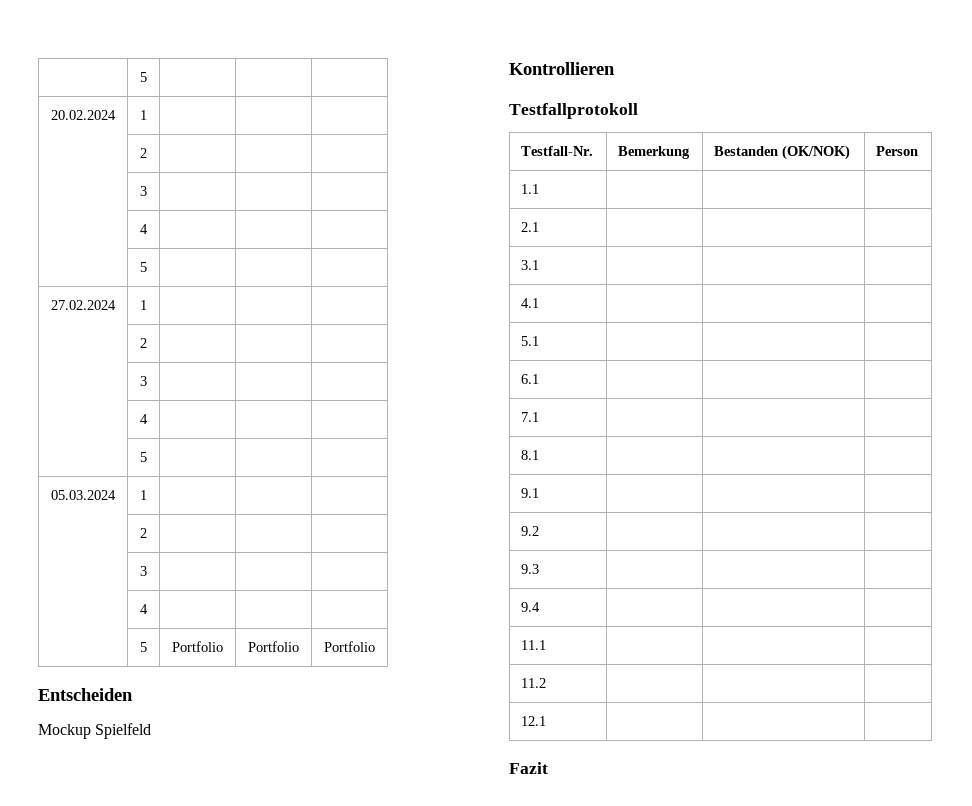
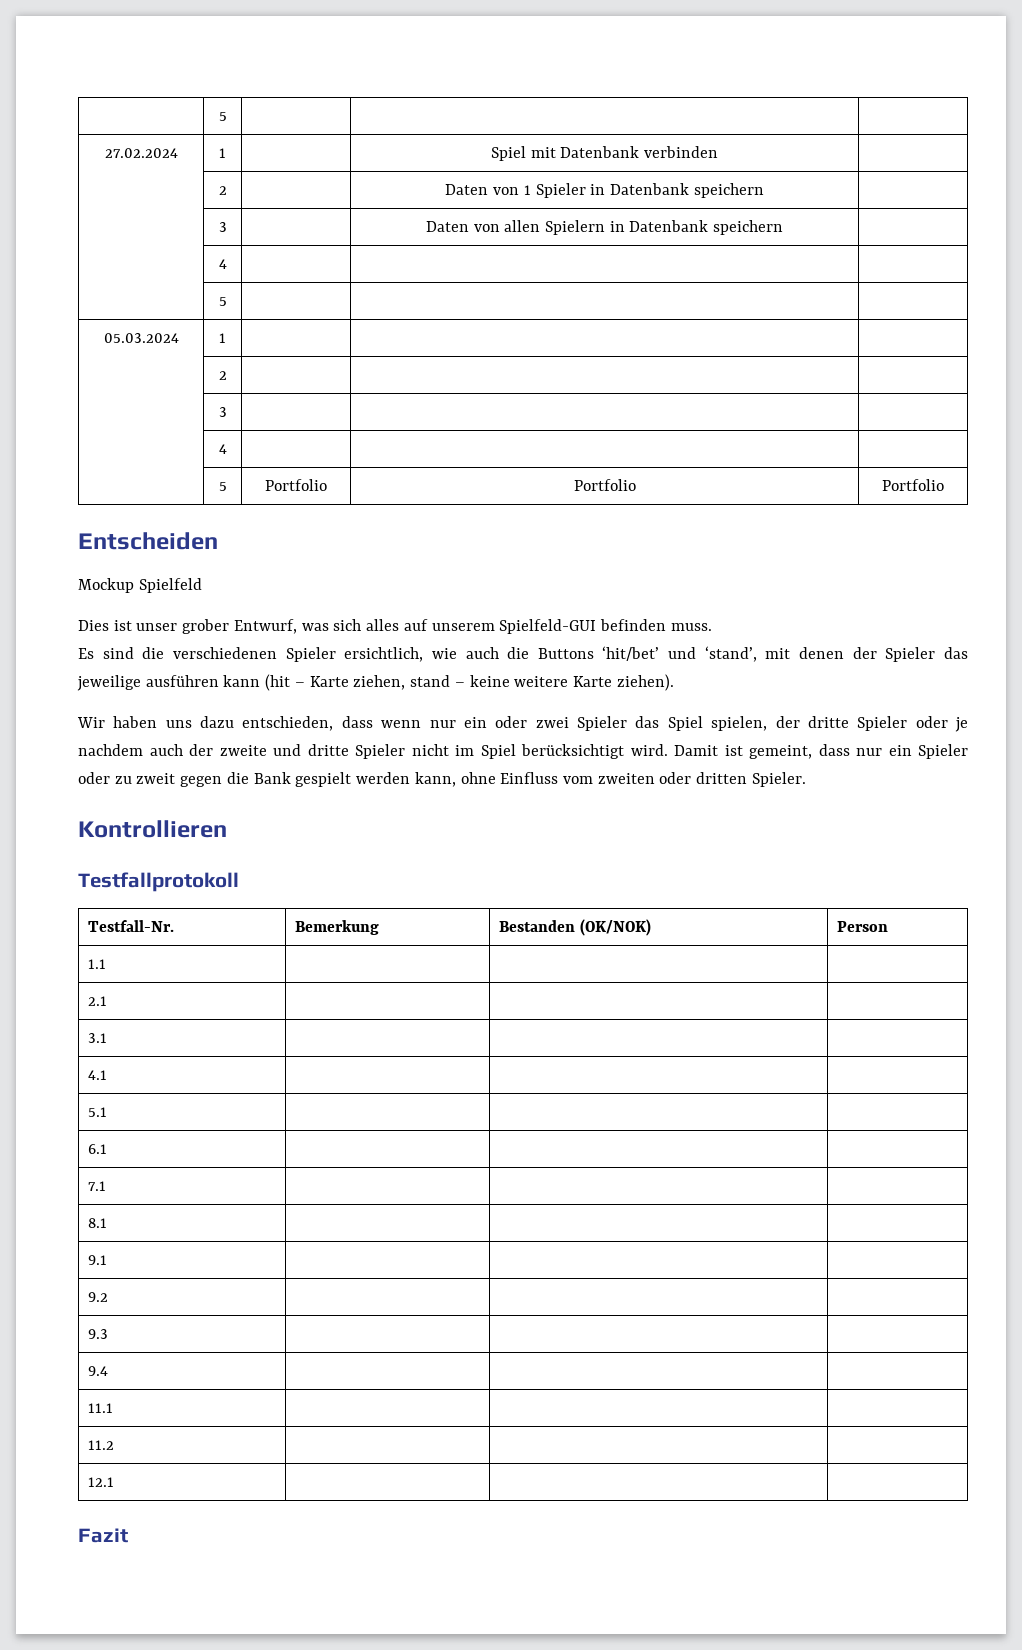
[140,72,147,82] [51,110,116,120] [140,110,147,120] [140,148,147,158] [140,186,147,196] [140,224,148,234] [140,262,147,272] [51,300,116,310] [140,300,147,310] [140,338,147,348] [140,376,147,386] | 5 | | | // 20.02.2024 | 1 | | | // | 2 | | | // | 3 | | | // | 4 | | | // | 5 | | | // 27.02.2024 | 1 | | | // | 2 | | | // | 3 | | -> [218,112,227,121] [104,148,178,158] [219,148,226,158] [490,146,719,161] [218,186,227,195] [445,183,764,198] [218,222,227,232] [425,220,784,235] | 5 | | | // 27.02.2024 | 1 | | Spiel mit Datenbank verbinden | // | 2 | | Daten von 1 Spieler in Datenbank speichern | // | 3 | | Daten von allen Spielern in Datenbank speichern
(152, 731) none -> [78,619,712,634] [78,646,968,662] [77,674,674,691] [77,716,968,732] [78,744,968,759] [78,772,806,787] // Dies ist unser grober Entwurf, was sich alles auf unserem Spielfeld-GUI befinden muss. // Es sind die verschiedenen Spieler ersichtlich, wie auch die Buttons ‘hit/bet’ und ‘stand’, mit denen der Spieler das jeweilige ausführen kann (hit – Karte ziehen, stand – keine weitere Karte ziehen). // Wir haben uns dazu entschieden, dass wenn nur ein oder zwei Spieler das Spiel spielen, der dritte Spieler oder je nachdem auch der zweite und dritte Spieler nicht im Spiel berücksichtigt wird. Damit ist gemeint, dass nur ein Spieler oder zu zweit gegen die Bank gespielt werden kann, ohne Einfluss vom zweiten oder dritten Spieler.

